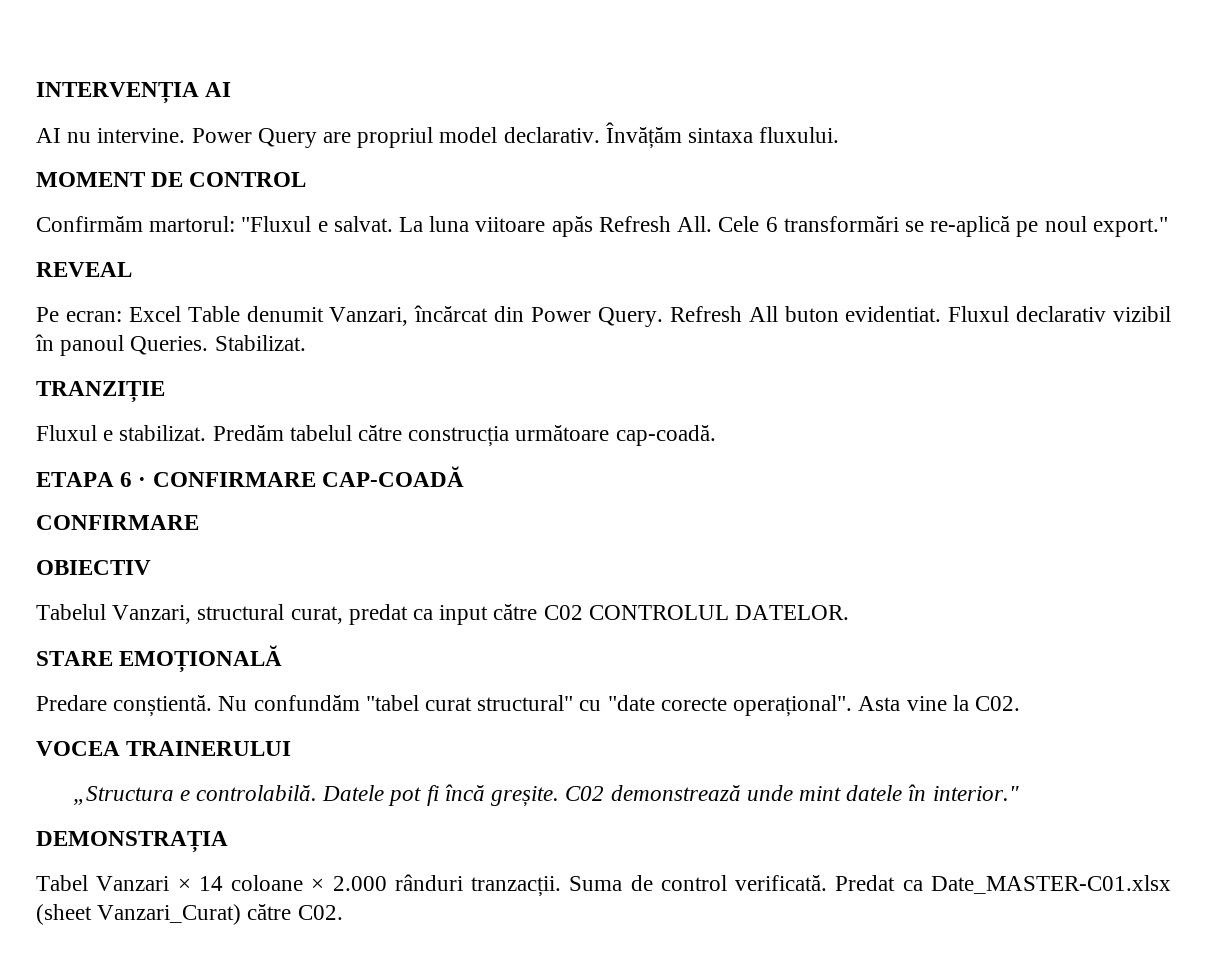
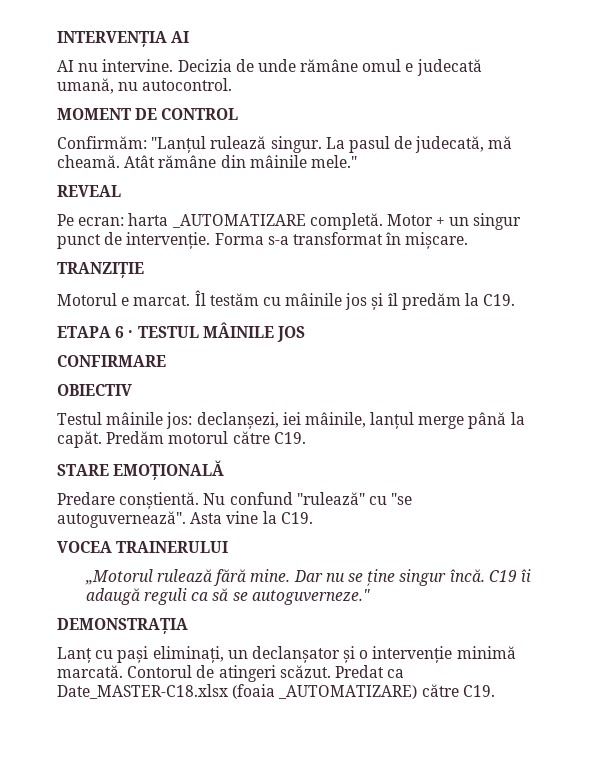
[191,122,840,149] [36,172,307,187] [36,216,1168,237] [36,262,132,277] [36,305,1171,327] [35,334,306,356] [36,381,165,403] [36,425,716,447] Power Query are propriul model declarativ. Învățăm sintaxa fluxului. // MOMENT DE CONTROL // Confirmăm martorul: "Fluxul e salvat. La luna viitoare apăs Refresh All. Cele 6 transformări se re-aplică pe noul export." // REVEAL // Pe ecran: Excel Table denumit Vanzari, încărcat din Power Query. Refresh All buton evidentiat. Fluxul declarativ vizibil în panoul Queries. Stabilizat. // TRANZIȚIE // Fluxul e stabilizat. Predăm tabelul către construcția următoare cap-coadă. -> [177,59,482,76] [57,78,233,94] [57,108,239,120] [57,136,513,153] [57,155,357,168] [57,185,121,197] [57,213,522,230] [57,232,469,249] [57,262,144,278] [57,290,516,310] Decizia de unde rămâne omul e judecată umană, nu autocontrol. // MOMENT DE CONTROL // Confirmăm: "Lanțul rulează singur. La pasul de judecată, mă cheamă. Atât rămâne din mâinile mele." // REVEAL // Pe ecran: harta _AUTOMATIZARE completă. Motor + un singur punct de intervenție. Forma s-a transformat în mișcare. // TRANZIȚIE // Motorul e marcat. Îl testăm cu mâinile jos și îl predăm la C19.
[152,466,464,487] CONFIRMARE CAP-COADĂ -> [137,322,305,342] TESTUL MÂINILE JOS
[36,604,850,625] Tabelul Vanzari, structural curat, predat ca input către C02 CONTROLUL DATELOR. -> [57,412,525,429] [57,431,306,448] Testul mâinile jos: declanșezi, iei mâinile, lanțul merge până la capăt. Predăm motorul către C19.
[253,695,853,717] confundăm "tabel curat structural" cu "date corecte operațional". -> [229,492,413,505] [57,511,186,528] confund "rulează" cu "se autoguvernează".
[974,696,1020,711] C02. -> [280,512,313,524] C19.
[72,784,1019,807] [36,831,228,853] [36,874,1171,897] [36,904,343,925] „Structura e controlabilă. Datele pot fi încă greșite. C02 demonstrează unde mint datele în interior." // DEMONSTRAȚIA // Tabel Vanzari × 14 coloane × 2.000 rânduri tranzacții. Suma de control verificată. Predat ca Date_MASTER-C01.xlsx (sheet Vanzari_Curat) către C02. -> [84,569,531,586] [85,588,370,605] [57,618,188,634] [57,646,516,663] [57,665,405,682] [57,684,495,699] „Motorul rulează fără mine. Dar nu se ține singur încă. C19 îi adaugă reguli ca să se autoguverneze." // DEMONSTRAȚIA // Lanț cu pași eliminați, un declanșator și o intervenție minimă marcată. Contorul de atingeri scăzut. Predat ca Date_MASTER-C18.xlsx (foaia _AUTOMATIZARE) către C19.

